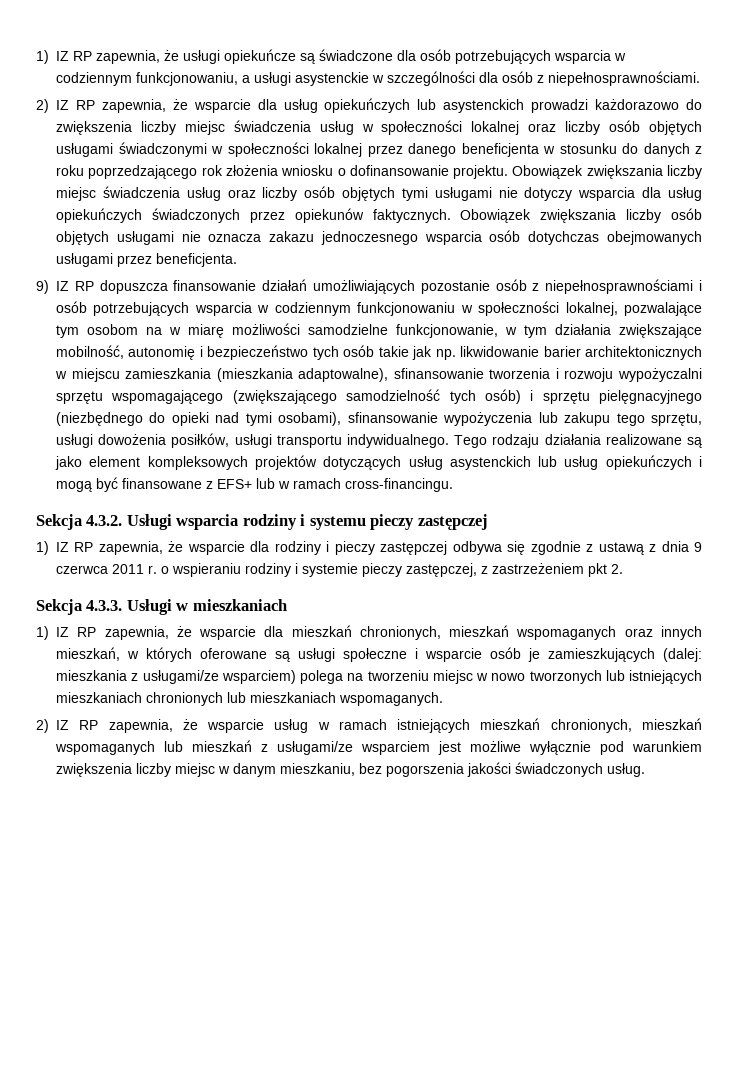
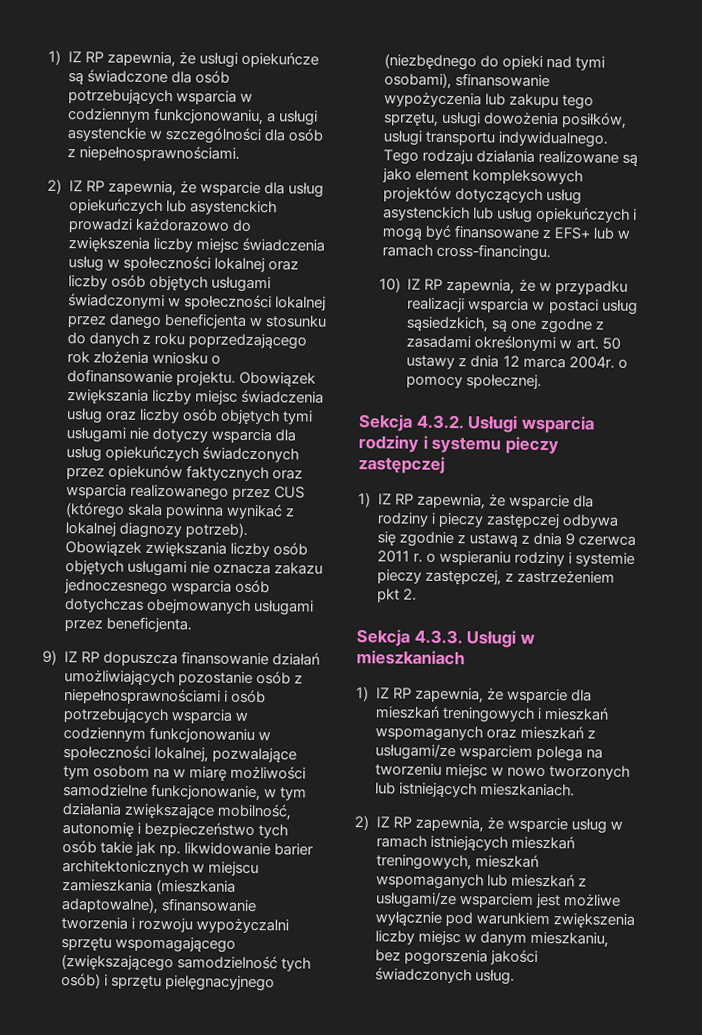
[372,209,451,223] faktycznych. -> [185,465,303,482] [65,484,305,501] [64,502,295,520] [64,522,248,539] faktycznych oraz wsparcia realizowanego przez CUS (którego skala powinna wynikać z lokalnej diagnozy potrzeb).
(453, 485) none -> [378,277,628,295] [407,297,638,315] [406,316,605,334] [406,335,621,352] [406,355,628,370] [406,374,543,389] // 10) IZ RP zapewnia, że w przypadku realizacji wsparcia w postaci usług sąsiedzkich, są one zgodne z zasadami określonymi w art. 50 ustawy z dnia 12 marca 2004r. o pomocy społecznej.
[359,626,441,640] chronionych, -> [441,706,542,723] treningowych i
[661,626,702,640] [56,647,702,662] [56,670,296,684] innych mieszkań, w których oferowane są usługi społeczne i wsparcie osób je zamieszkujących (dalej: mieszkania z usługami/ze wsparciem) -> [519,725,596,740] [374,743,533,761] mieszkań z usługami/ze wsparciem
[56,692,443,706] mieszkaniach chronionych lub mieszkaniach wspomaganych. -> [479,783,575,797] mieszkaniach.
[550,719,632,733] chronionych, -> [375,854,472,871] treningowych,

